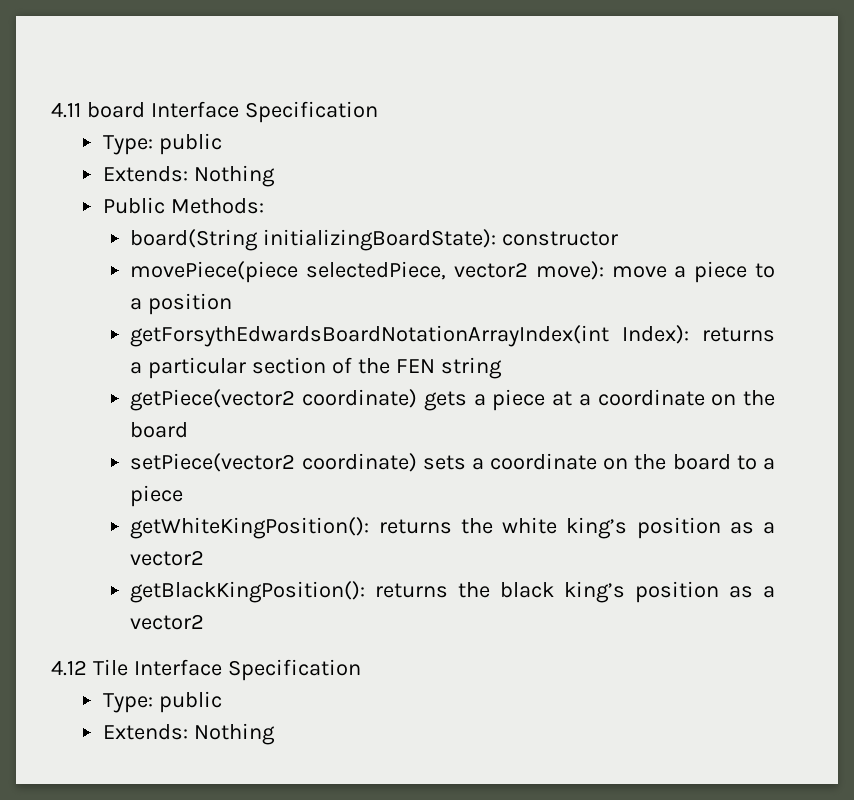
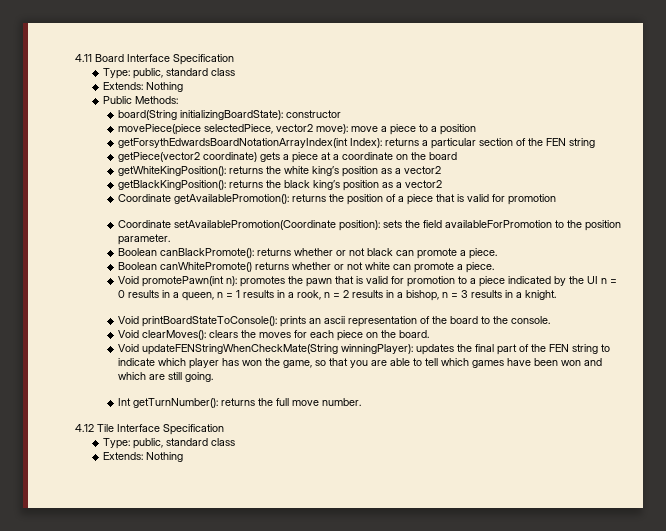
[86,101,378,123] [102,133,222,155] board Interface Specification // Type: public -> [95,54,234,65] [102,68,235,79] Board Interface Specification // Type: public, standard class
[130,453,776,472] [130,485,184,507] // setPiece(vector2 coordinate) sets a coordinate on the board to a piece -> (457, 156) none
(205, 622) none -> [117,194,556,205] [117,220,621,231] [117,234,170,245] [117,248,497,259] [117,262,494,273] [117,276,617,287] [117,290,556,301] [117,316,550,327] [117,330,429,341] [117,344,610,355] [117,358,602,369] [117,372,213,382] [117,398,361,408] // Coordinate getAvailablePromotion(): returns the position of a piece that is valid for promotion // Coordinate setAvailablePromotion(Coordinate position): sets the field availableForPromotion to the position parameter. // Boolean canBlackPromote(): returns whether or not black can promote a piece. // Boolean canWhitePromote() returns whether or not white can promote a piece. // Void promotePawn(int n): promotes the pawn that is valid for promotion to a piece indicated by the UI n = 0 results in a queen, n = 1 results in a rook, n = 2 results in a bishop, n = 3 results in a knight. // Void printBoardStateToConsole(): prints an ascii representation of the board to the console. // Void clearMoves(): clears the moves for each piece on the board. // Void updateFENStringWhenCheckMate(String winningPlayer): updates the final part of the FEN string to indicate which player has won the game, so that you are able to tell which games have been won and which are still going. // Int getTurnNumber(): returns the full move number.
[158,691,222,713] public -> [132,438,235,449] public, standard class

